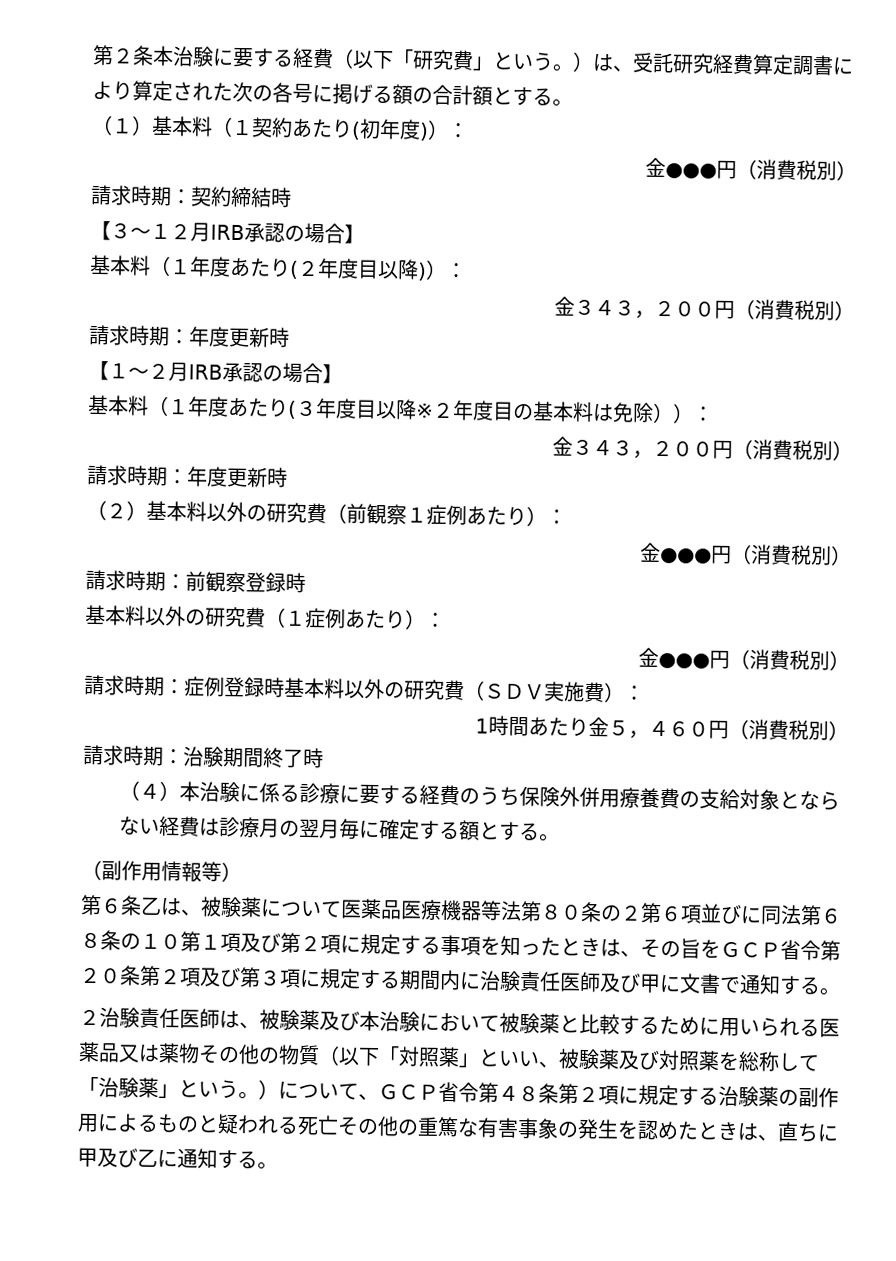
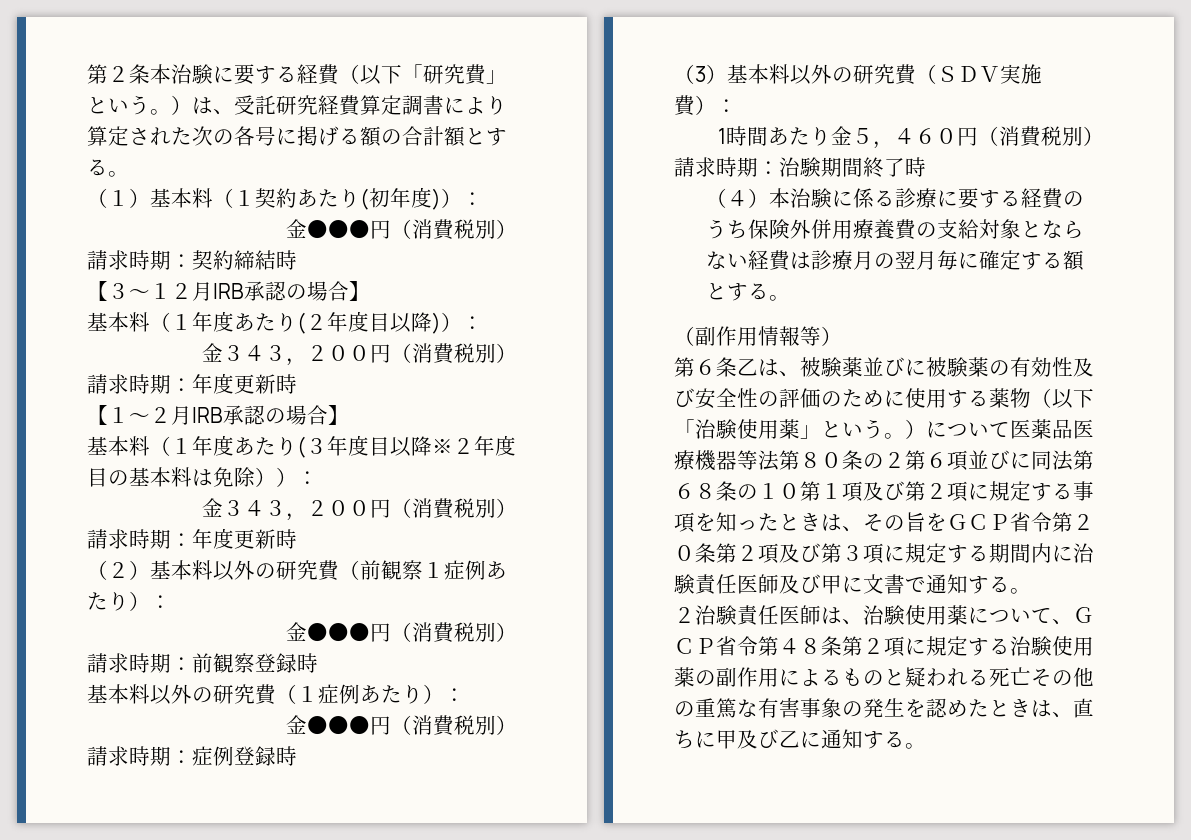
(285, 687) none -> [674,64,727,84] // （3）
(262, 907) none -> [863,357,1094,377] [674,388,1094,409] [674,419,926,439] 並びに被験薬の有効性及び安全性の評価のために使用する薬物（以下「治験使用薬」という。）
[259,1009,840,1038] [78,1041,820,1072] [78,1076,279,1100] 被験薬及び本治験において被験薬と比較するために用いられる医薬品又は薬物その他の物質（以下「対照薬」といい、被験薬及び対照薬を総称して「治験薬」という。） -> [863,605,968,625] 治験使用薬
(759, 1097) none -> [1052,636,1094,656] 使用

